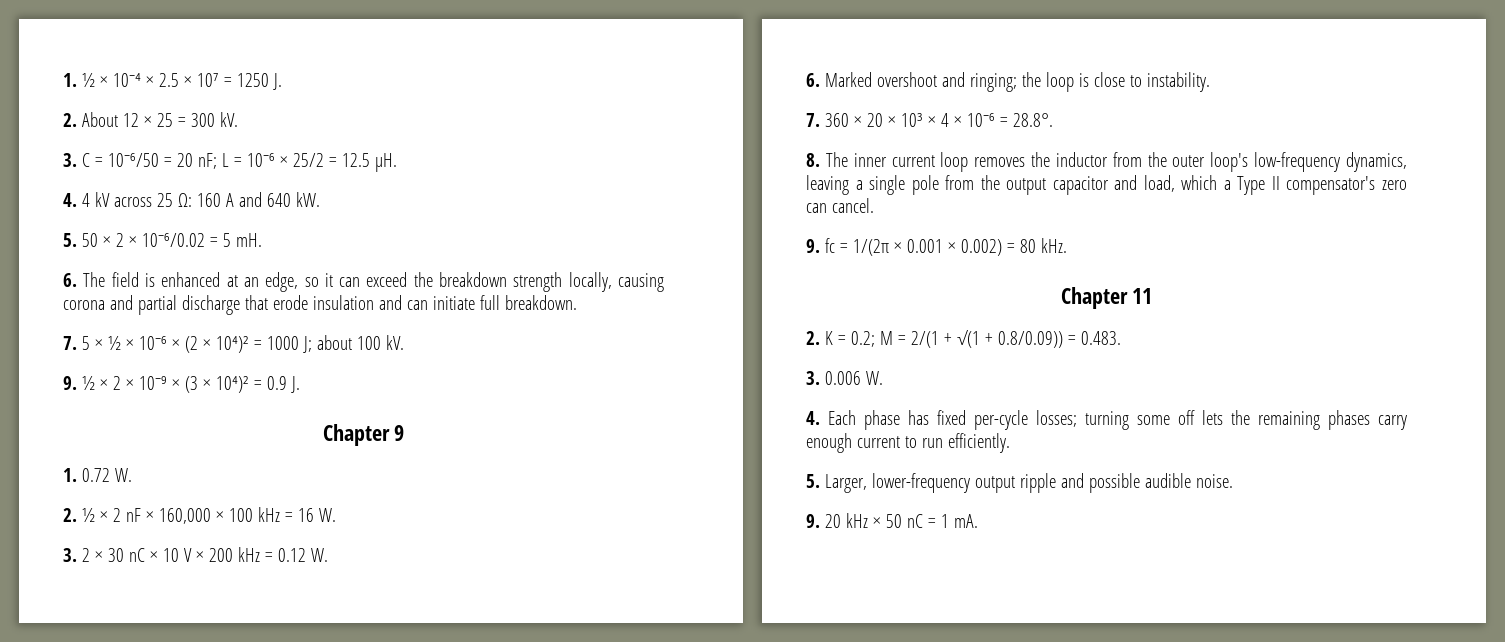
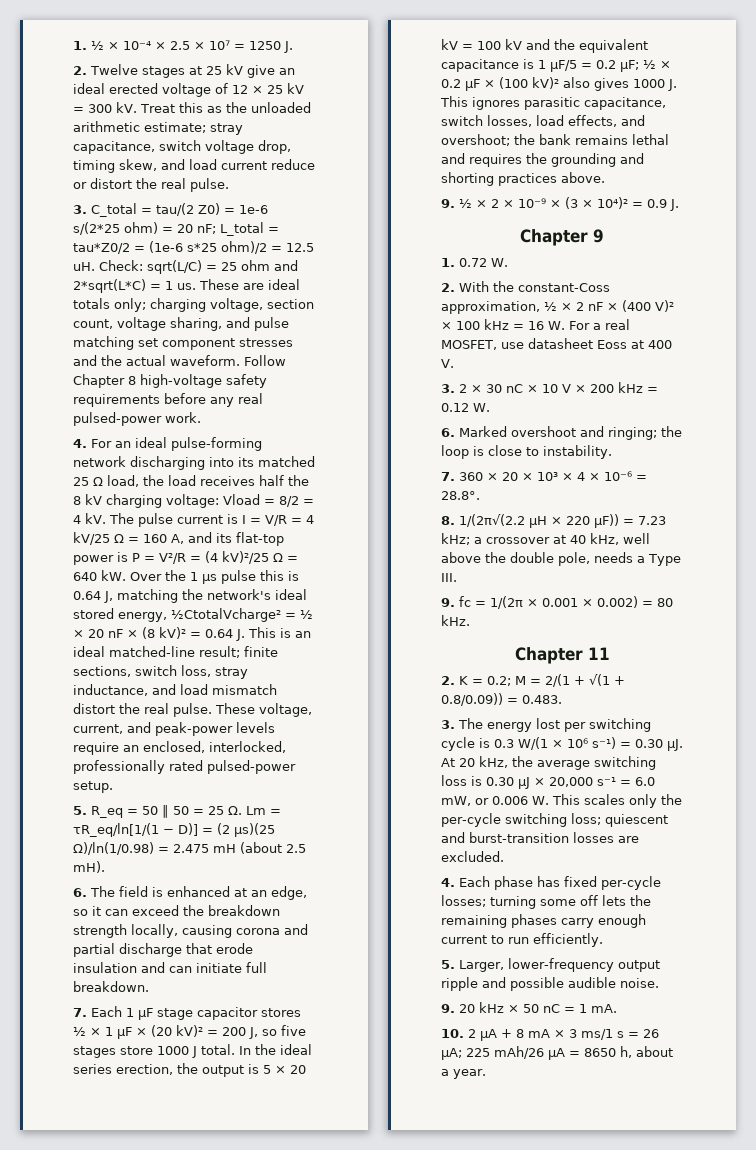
[81,112,118,127] About -> [90,64,295,78] [73,83,228,97] Twelve stages at 25 kV give an ideal erected voltage of
(173, 120) none -> [287,83,304,94] kV
[63,153,397,172] [63,192,320,207] [63,233,262,247] // 3. C = 10⁻⁶/50 = 20 nF; L = 10⁻⁶ × 25/2 = 12.5 µH. // 4. 4 kV across 25 Ω: 160 A and 640 kW. // 5. 50 × 2 × 10⁻⁶/0.02 = 5 mH. -> [139,102,311,113] [73,121,243,135] [73,140,291,154] [73,159,315,173] [73,178,229,192] [73,203,268,217] [73,222,279,236] [73,241,314,254] [73,260,298,274] [73,279,300,293] [73,298,314,312] [73,317,289,331] [73,336,293,350] [73,355,286,366] [73,374,267,388] [73,393,263,407] [73,412,201,426] [73,437,262,451] [73,456,315,470] [73,475,309,487] [73,494,314,508] [73,513,314,527] [73,532,284,546] [73,551,298,565] [73,570,299,584] [73,589,307,603] [73,608,313,622] [73,627,311,641] [73,646,278,658] [73,665,248,679] [73,684,277,696] [73,703,312,717] [73,722,275,736] [73,741,286,755] [73,760,296,774] [73,781,113,793] [73,804,281,818] [73,823,275,837] [73,842,306,855] [73,861,105,873] Treat this as the unloaded arithmetic estimate; stray capacitance, switch voltage drop, timing skew, and load current reduce or distort the real pulse. // 3. C_total = tau/(2 Z0) = 1e-6 s/(2*25 ohm) = 20 nF; L_total = tau*Z0/2 = (1e-6 s*25 ohm)/2 = 12.5 uH. Check: sqrt(L/C) = 25 ohm and 2*sqrt(L*C) = 1 us. These are ideal totals only; charging voltage, section count, voltage sharing, and pulse matching set component stresses and the actual waveform. Follow Chapter 8 high-voltage safety requirements before any real pulsed-power work. // 4. For an ideal pulse-forming network discharging into its matched 25 Ω load, the load receives half the 8 kV charging voltage: Vload = 8/2 = 4 kV. The pulse current is I = V/R = 4 kV/25 Ω = 160 A, and its flat-top power is P = V²/R = (4 kV)²/25 Ω = 640 kW. Over the 1 µs pulse this is 0.64 J, matching the network's ideal stored energy, ½CtotalVcharge² = ½ × 20 nF × (8 kV)² = 0.64 J. This is an ideal matched-line result; finite sections, switch loss, stray inductance, and load mismatch distort the real pulse. These voltage, current, and peak-power levels require an enclosed, interlocked, professionally rated pulsed-power setup. // 5. R_eq = 50 ∥ 50 = 25 Ω. Lm = τR_eq/ln[1/(1 − D)] = (2 µs)(25 Ω)/ln(1/0.98) = 2.475 mH (about 2.5 mH).
[81,335,404,353] 5 × ½ × 10⁻⁶ × (2 × 10⁴)² = 1000 J; about 100 kV. -> [91,1006,301,1020] [73,1025,306,1039] [73,1044,312,1058] [73,1063,306,1077] [441,39,648,53] [441,59,671,72] [441,77,677,91] [440,96,666,110] [441,115,645,127] [441,134,669,146] [441,153,644,167] [441,172,605,186] Each 1 µF stage capacitor stores ½ × 1 µF × (20 kV)² = 200 J, so five stages store 1000 J total. In the ideal series erection, the output is 5 × 20 kV = 100 kV and the equivalent capacitance is 1 µF/5 = 0.2 µF; ½ × 0.2 µF × (100 kV)² also gives 1000 J. This ignores parasitic capacitance, switch losses, load effects, and overshoot; the bank remains lethal and requires the grounding and shorting practices above.
(77, 515) none -> [459,281,610,292] [441,301,540,314] With the constant-Coss approximation,
[158,508,211,524] 160,000 -> [622,300,674,312] (400 V)²
(336, 515) none -> [568,319,630,330] [441,338,672,350] [441,359,454,368] For a real MOSFET, use datasheet Eoss at 400 V.
[825,152,1407,172] [806,175,1407,195] [806,198,874,213] The inner current loop removes the inductor from the outer loop's low-frequency dynamics, leaving a single pole from the output capacitor and load, which a Type II compensator's zero can cancel. -> [459,514,666,528] [441,533,650,545] [441,552,681,566] [441,573,457,582] 1/(2π√(2.2 µH × 220 µF)) = 7.23 kHz; a crossover at 40 kHz, well above the double pole, needs a Type III.
[824,371,883,385] 0.006 W. -> [458,718,651,732] [441,737,683,751] [441,756,656,770] [441,775,655,789] [441,794,682,808] [441,813,668,827] [441,832,639,843] [441,851,504,862] The energy lost per switching cycle is 0.3 W/(1 × 10⁶ s⁻¹) = 0.30 µJ. At 20 kHz, the average switching loss is 0.30 µJ × 20,000 s⁻¹ = 6.0 mW, or 0.006 W. This scales only the per-cycle switching loss; quiescent and burst-transition losses are excluded.
(978, 521) none -> [441,1029,659,1041] [441,1046,673,1060] [441,1069,486,1079] // 10. 2 µA + 8 mA × 3 ms/1 s = 26 µA; 225 mAh/26 µA = 8650 h, about a year.

